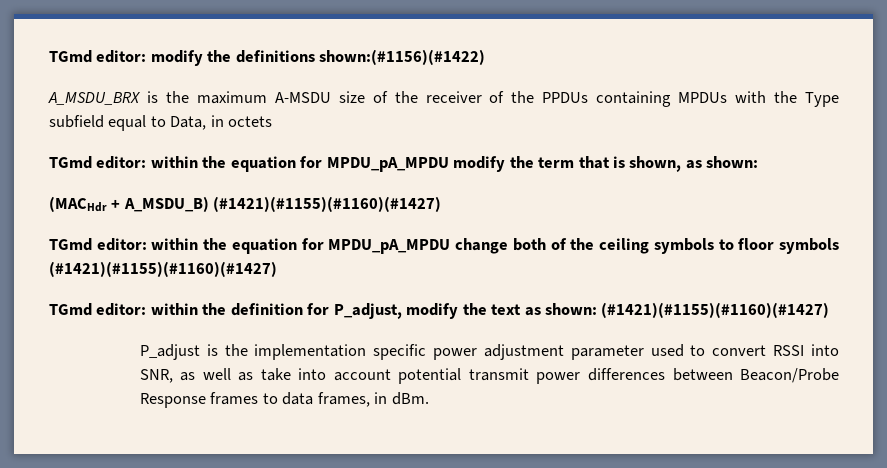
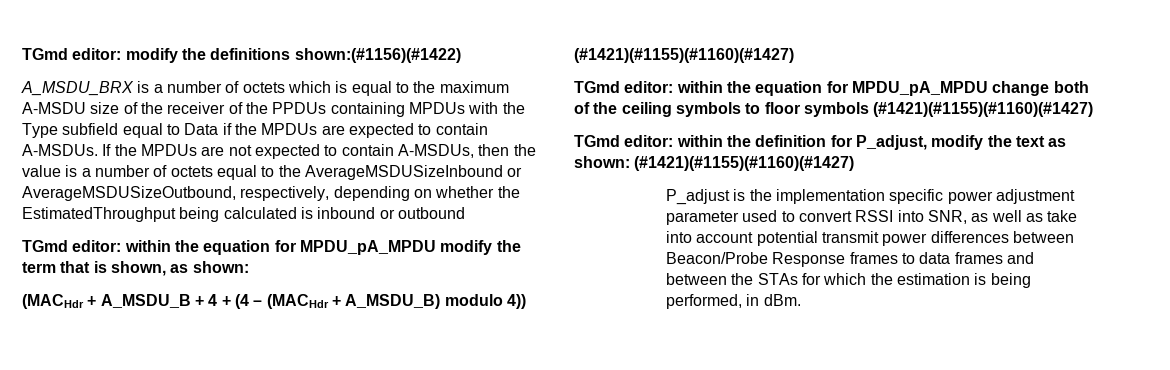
(158, 97) none -> [153,81,409,96] a number of octets which is equal to
[170,115,273,130] Data, in octets -> [184,123,488,138] [22,144,536,159] [22,165,523,180] [22,186,520,201] [22,207,465,222] Data if the MPDUs are expected to contain A-MSDUs. If the MPDUs are not expected to contain A-MSDUs, then the value is a number of octets equal to the AverageMSDUSizeInbound or AverageMSDUSizeOutbound, respectively, depending on whether the EstimatedThroughput being calculated is inbound or outbound
[123,196,209,212] A_MSDU_B) -> [100,294,526,309] A_MSDU_B + 4 + (4 – (MACHdr + A_MSDU_B) modulo 4))
[317,392,370,407] frames, -> [954,252,1034,264] [665,273,1031,288] [665,294,742,309] frames and between the STAs for which the estimation is being performed,

